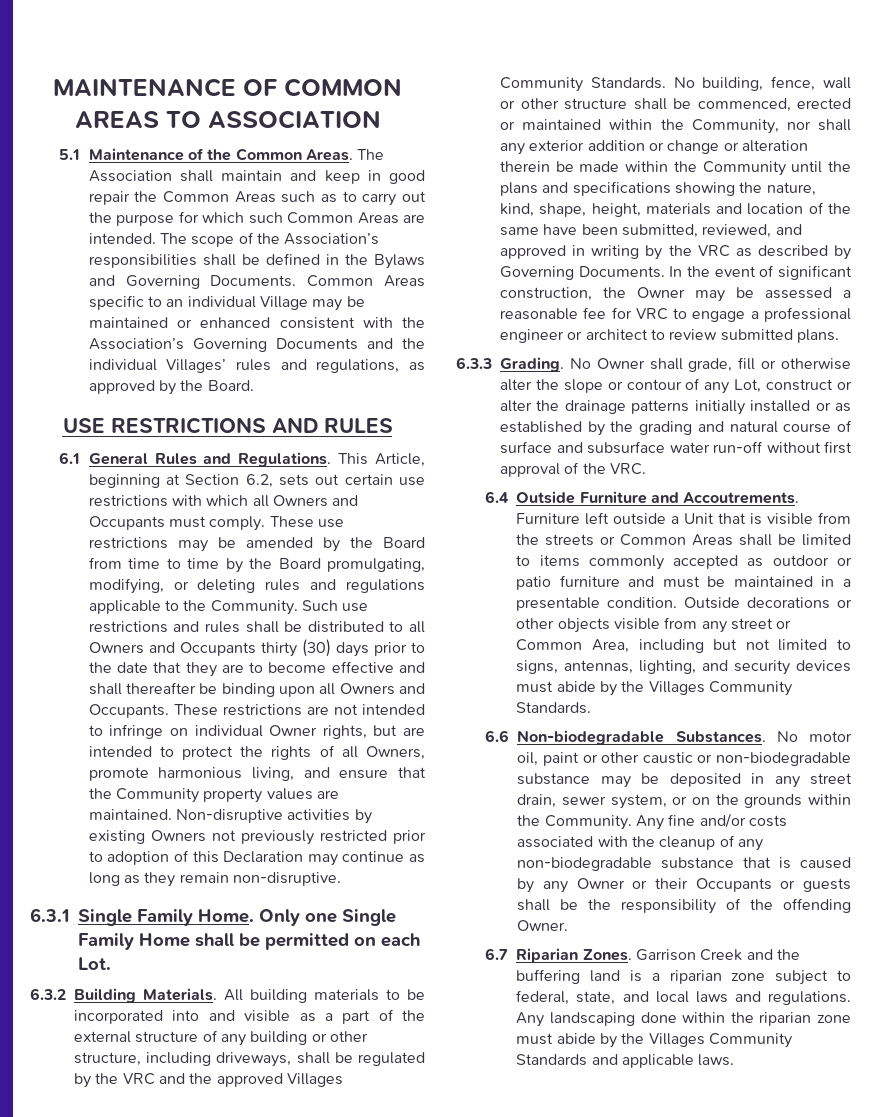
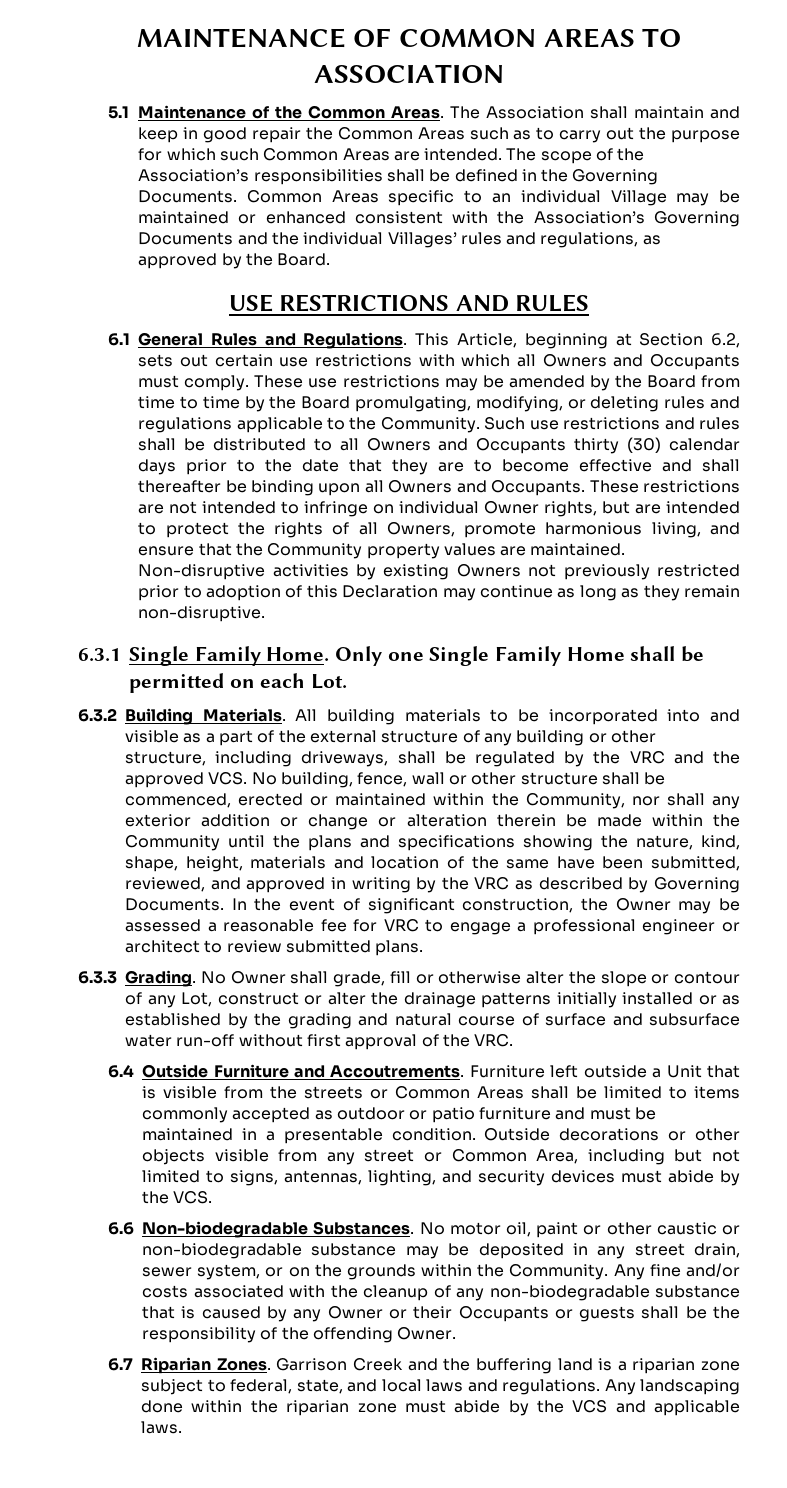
[373,254,425,269] [88,275,115,286] Bylaws and -> (569, 175) none
(331, 648) none -> [669,438,740,451] calendar
[286,1073,343,1087] [500,77,666,92] Villages Community Standards. -> [208,772,248,785] VCS.
[648,681,792,696] [516,702,592,714] Villages Community Standards. -> [173,1191,213,1204] VCS.
[648,1033,792,1048] [516,1054,588,1066] Villages Community Standards -> [572,1400,608,1413] VCS

